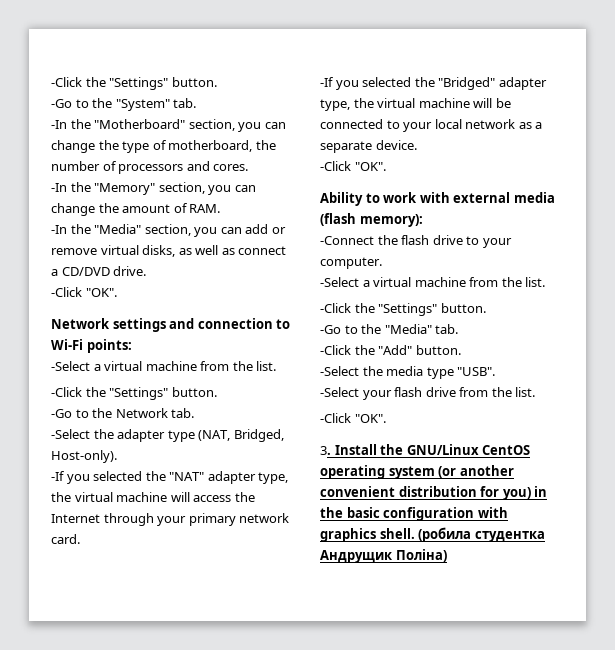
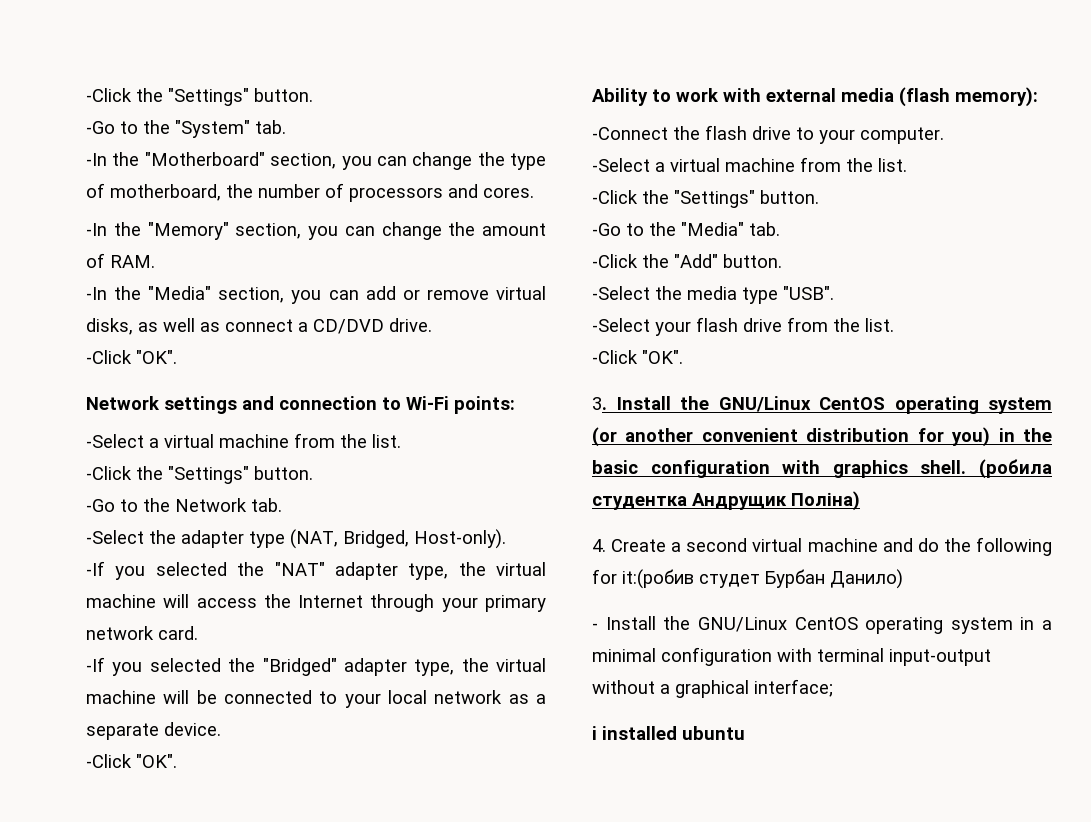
(447, 555) none -> [592,537,1052,556] [592,569,903,589] [592,616,1052,634] [592,647,991,666] [592,679,833,698] [592,726,745,740] // 4. Create a second virtual machine and do the following for it:(робив студет Бурбан Данило) // - Install the GNU/Linux CentOS operating system in a minimal configuration with terminal input-output without a graphical interface; // i installed ubuntu

